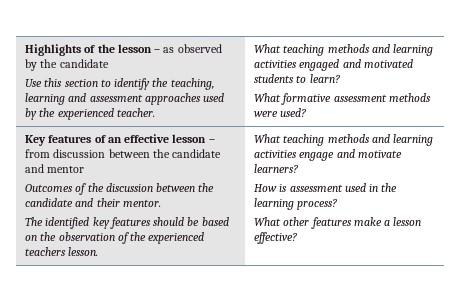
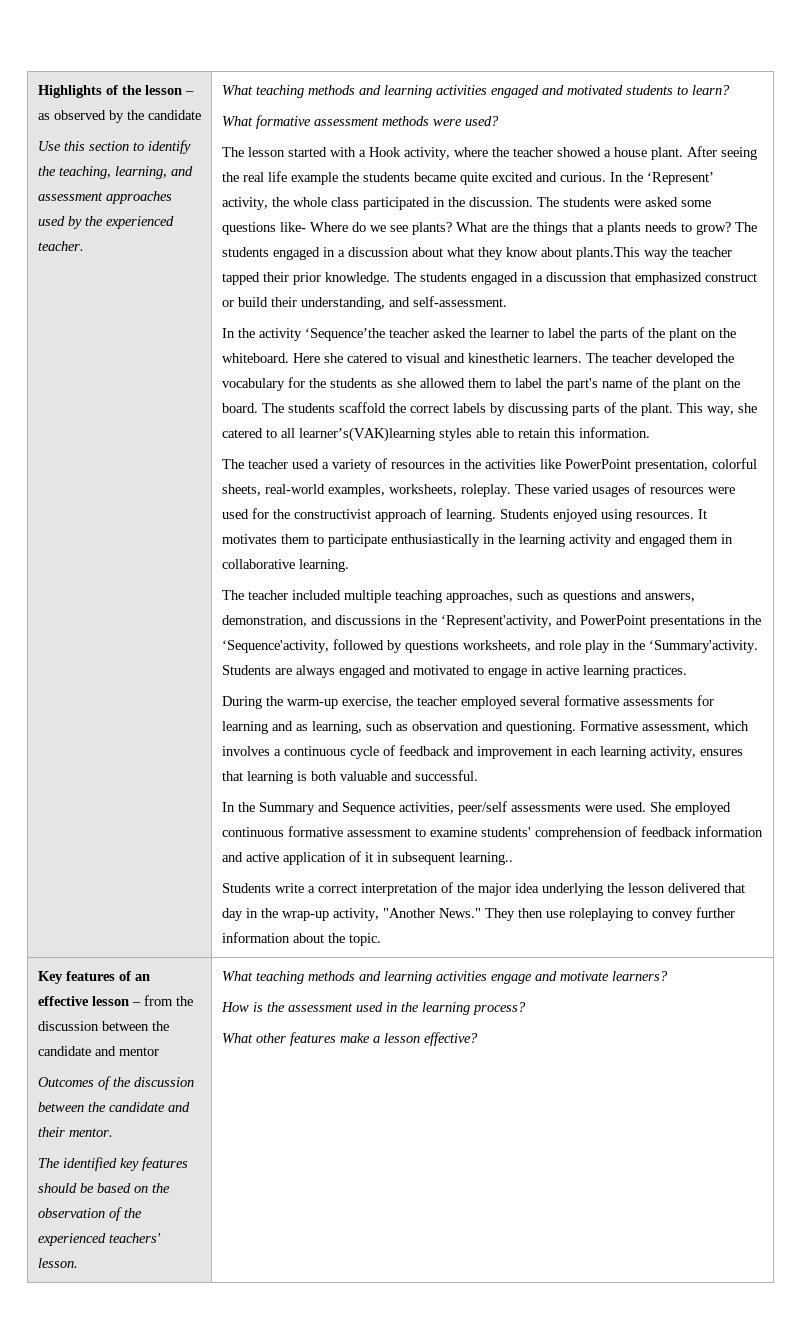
[25,93,66,105] learning -> [114,166,167,179] learning,
(307, 112) none -> [221,146,757,160] [221,171,714,185] [221,197,711,210] [221,222,757,235] [221,247,732,260] [221,272,757,285] [221,296,507,310] [221,327,736,341] [221,353,734,366] [221,377,740,391] [221,402,757,416] [221,427,650,442] [221,458,757,472] [221,483,735,497] [221,508,707,522] [221,534,733,547] [221,559,349,572] [221,590,695,603] [221,615,761,628] [221,639,758,653] [221,665,687,678] [221,695,714,709] [221,721,749,734] [221,745,743,759] [221,770,478,784] [221,801,731,815] [221,826,763,840] [221,851,513,865] [221,882,745,896] [221,907,735,921] [221,932,381,946] // The lesson started with a Hook activity, where the teacher showed a house plant. After seeing the real life example the students became quite excited and curious. In the ‘Represent’ activity, the whole class participated in the discussion. The students were asked some questions like- Where do we see plants? What are the things that a plants needs to grow? The students engaged in a discussion about what they know about plants.This way the teacher tapped their prior knowledge. The students engaged in a discussion that emphasized construct or build their understanding, and self-assessment. // In the activity ‘Sequence’the teacher asked the learner to label the parts of the plant on the whiteboard. Here she catered to visual and kinesthetic learners. The teacher developed the vocabulary for the students as she allowed them to label the part's name of the plant on the board. The students scaffold the correct labels by discussing parts of the plant. This way, she catered to all learner’s(VAK)learning styles able to retain this information. // The teacher used a variety of resources in the activities like PowerPoint presentation, colorful sheets, real-world examples, worksheets, roleplay. These varied usages of resources were used for the constructivist approach of learning. Students enjoyed using resources. It motivates them to participate enthusiastically in the learning activity and engaged them in collaborative learning. // The teacher included multiple teaching approaches, such as questions and answers, demonstration, and discussions in the ‘Represent'activity, and PowerPoint presentations in the ‘Sequence'activity, followed by questions worksheets, and role play in the ‘Summary'activity. Students are always engaged and motivated to engage in active learning practices. // During the warm-up exercise, the teacher employed several formative assessments for learning and as learning, such as observation and questioning. Formative assessment, which involves a continuous cycle of feedback and improvement in each learning activity, ensures that learning is both valuable and successful. // In the Summary and Sequence activities, peer/self assessments were used. She employed continuous formative assessment to examine students' comprehension of feedback information and active application of it in subsequent learning.. // Students write a correct interpretation of the major idea underlying the lesson delivered that day in the wrap-up activity, "Another News." They then use roleplaying to convey further information about the topic.
(51, 153) none -> [175,996,193,1006] the
[25,247,67,256] teachers -> [108,1233,161,1243] teachers'
(288, 188) none -> [266,1002,285,1012] the

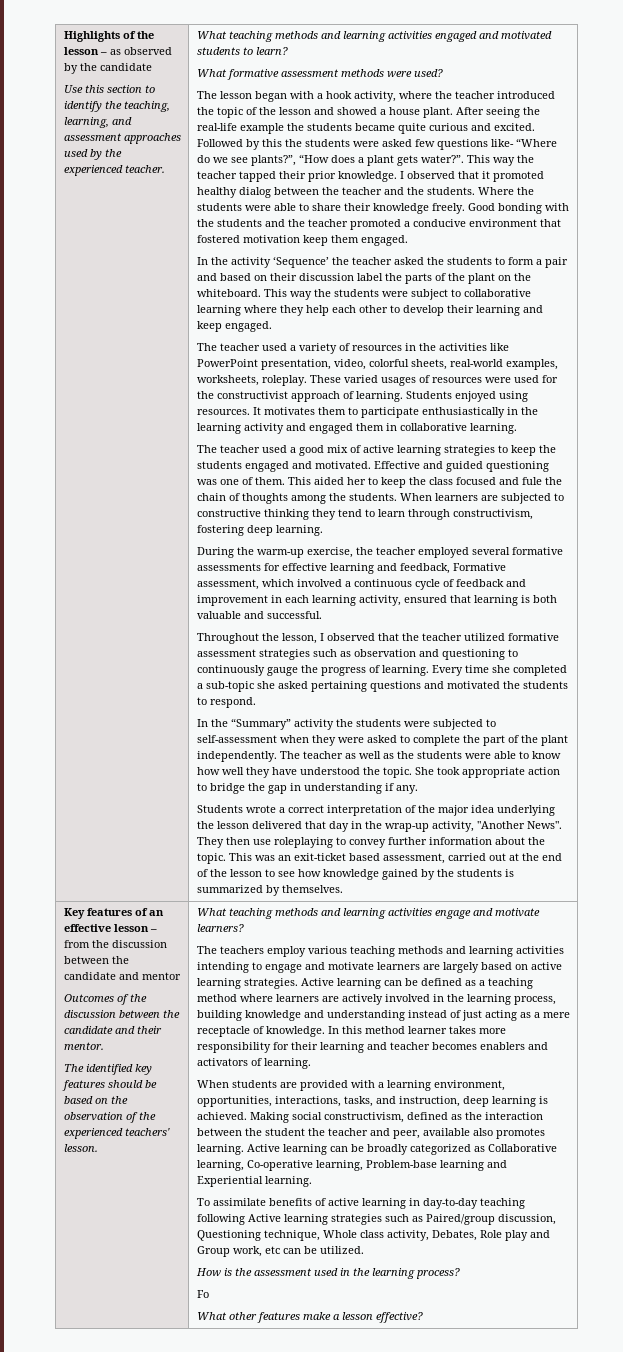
[287,147,401,157] started with a Hook -> [254,91,352,102] began with a hook
(553, 152) none -> [496,91,555,99] [196,107,334,118] introduced the topic of the lesson and
[242,171,287,182] real life -> [196,123,237,131] real-life
[491,172,714,185] [221,197,559,210] excited and curious. In the ‘Represent’ activity, the whole class participated in the discussion. The -> [428,123,535,131] [196,139,302,150] curious and excited. Followed by this the
[680,200,711,207] some -> [414,139,435,147] few
[309,222,348,232] Where -> [515,138,557,147] “Where
[411,222,757,235] [221,247,640,260] plants? What are the things that a plants needs to grow? The students engaged in a discussion about what they know about plants.This -> [250,154,490,166] plants?”, “How does a plant gets water?”. This
[393,272,757,285] [221,296,507,310] The students engaged in a discussion that emphasized construct or build their understanding, and self-assessment. -> [399,171,544,182] [196,187,534,198] [196,203,569,214] [196,219,561,230] [196,235,408,246] I observed that it promoted healthy dialog between the teacher and the students. Where the students were able to share their knowledge freely. Good bonding with the students and the teacher promoted a conducive environment that fostered motivation keep them engaged.
[304,328,385,341] ‘Sequence’the -> [272,256,349,268] ‘Sequence’ the
[489,328,544,338] learner to -> [446,257,568,268] [196,273,354,281] students to form a pair and based on their discussion
[292,353,734,366] [221,377,740,391] [221,402,757,416] [221,427,650,442] Here she catered to visual and kinesthetic learners. The teacher developed the vocabulary for the students as she allowed them to label the part's name of the plant on the board. The students scaffold the correct labels by discussing parts of the plant. This way, she catered to all learner’s(VAK)learning styles able to retain this information. -> [263,289,531,300] [196,305,543,316] [196,321,272,332] This way the students were subject to collaborative learning where they help each other to develop their learning and keep engaged.
(708, 465) none -> [333,359,366,370] video,
[291,590,695,603] [221,615,761,628] [221,639,758,653] [221,665,687,678] included multiple teaching approaches, such as questions and answers, demonstration, and discussions in the ‘Represent'activity, and PowerPoint presentations in the ‘Sequence'activity, followed by questions worksheets, and role play in the ‘Summary'activity. Students are always engaged and motivated to engage in active learning practices. -> [261,445,556,456] [196,461,549,472] [196,477,562,488] [196,493,564,504] [196,509,533,520] [196,525,323,536] used a good mix of active learning strategies to keep the students engaged and motivated. Effective and guided questioning was one of them. This aided her to keep the class focused and fule the chain of thoughts among the students. When learners are subjected to constructive thinking they tend to learn through constructivism, fostering deep learning.
[221,721,576,734] learning and as learning, such as observation and questioning. -> [281,563,450,574] effective learning and feedback,
[221,746,270,756] involves -> [296,579,342,587] involved
[699,749,743,756] ensures -> [403,595,447,603] ensured
[221,801,731,815] [221,826,763,840] [221,851,513,865] [221,883,304,893] In the Summary and Sequence activities, peer/self assessments were used. She employed continuous formative assessment to examine students' comprehension of feedback information and active application of it in subsequent learning.. // Students write -> [196,633,559,644] [196,649,518,660] [196,665,567,676] [196,681,568,692] [196,697,256,708] [196,718,496,730] [196,735,568,746] [196,751,561,762] [196,767,560,778] [196,783,418,794] [196,805,276,813] Throughout the lesson, I observed that the teacher utilized formative assessment strategies such as observation and questioning to continuously gauge the progress of learning. Every time she completed a sub-topic she asked pertaining questions and motivated the students to respond. // In the “Summary” activity the students were subjected to self-assessment when they were asked to complete the part of the plant independently. The teacher as well as the students were able to know how well they have understood the topic. She took appropriate action to bridge the gap in understanding if any. // Students wrote
[438,908,481,918] News." -> [526,821,562,829] News".
(381, 939) none -> [228,853,562,864] [196,869,514,880] [196,885,343,896] This was an exit-ticket based assessment, carried out at the end of the lesson to see how knowledge gained by the students is summarized by themselves.
(668, 976) none -> [196,946,564,957] [196,962,562,973] [196,978,533,989] [196,994,556,1005] [196,1010,570,1021] [196,1026,506,1037] [196,1042,548,1053] [196,1058,311,1069] [196,1080,505,1091] [196,1096,548,1107] [196,1112,543,1123] [196,1128,545,1139] [196,1144,557,1155] [196,1160,507,1171] [196,1176,312,1187] [196,1198,525,1209] [196,1214,556,1225] [196,1230,550,1241] [196,1246,364,1257] // The teachers employ various teaching methods and learning activities intending to engage and motivate learners are largely based on active learning strategies. Active learning can be defined as a teaching method where learners are actively involved in the learning process, building knowledge and understanding instead of just acting as a mere receptacle of knowledge. In this method learner takes more responsibility for their learning and teacher becomes enablers and activators of learning. // When students are provided with a learning environment, opportunities, interactions, tasks, and instruction, deep learning is achieved. Making social constructivism, defined as the interaction between the student the teacher and peer, available also promotes learning. Active learning can be broadly categorized as Collaborative learning, Co-operative learning, Problem-base learning and Experiential learning. // To assimilate benefits of active learning in day-to-day teaching following Active learning strategies such as Paired/group discussion, Questioning technique, Whole class activity, Debates, Role play and Group work, etc can be utilized.
(526, 1008) none -> [196,1290,209,1298] // Fo

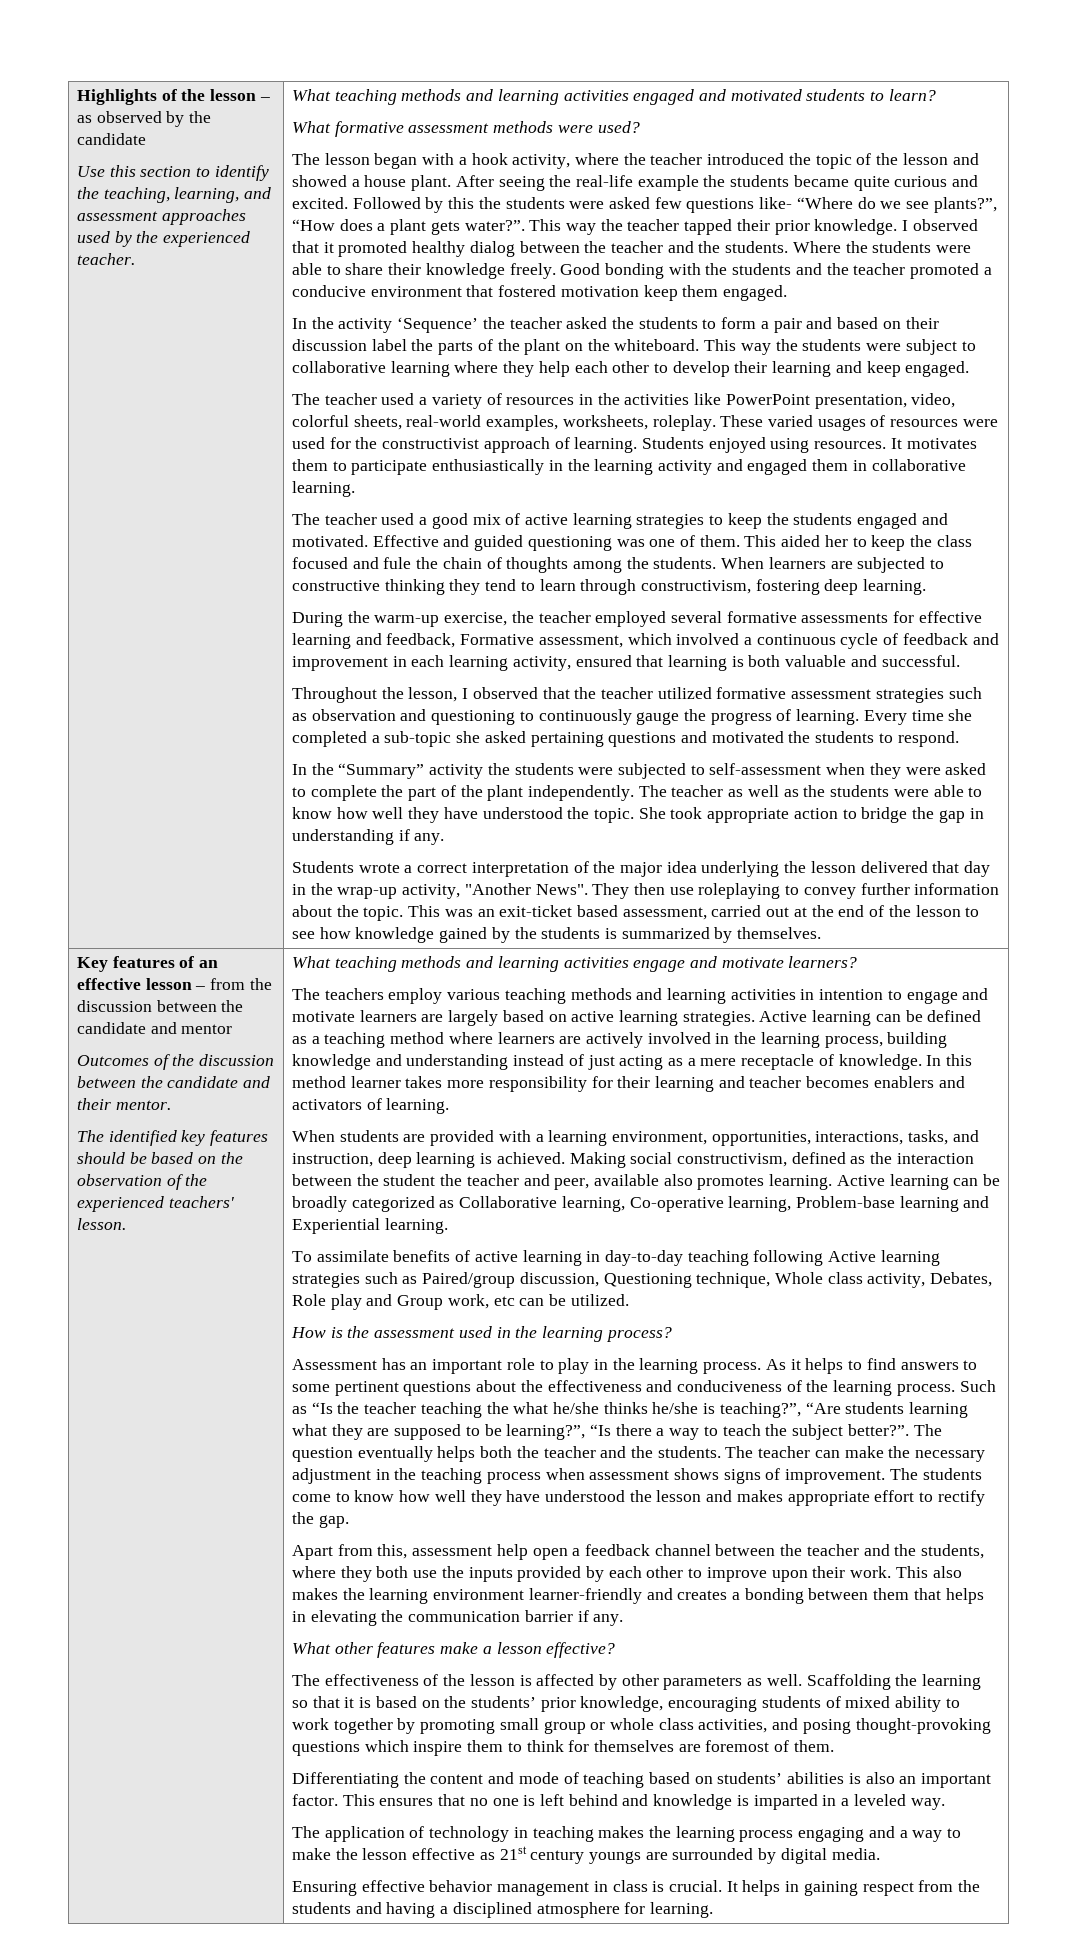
[196,962,249,973] intending -> [800,989,884,1000] in intention
[196,1290,209,1298] Fo -> [291,1358,978,1374] [291,1380,996,1396] [291,1402,969,1418] [291,1424,942,1440] [291,1446,986,1462] [291,1468,982,1484] [291,1490,985,1506] [291,1512,349,1528] [291,1544,985,1560] [291,1566,962,1582] [291,1588,984,1604] [291,1610,624,1626] Assessment has an important role to play in the learning process. As it helps to find answers to some pertinent questions about the effectiveness and conduciveness of the learning process. Such as “Is the teacher teaching the what he/she thinks he/she is teaching?”, “Are students learning what they are supposed to be learning?”, “Is there a way to teach the subject better?”. The question eventually helps both the teacher and the students. The teacher can make the necessary adjustment in the teaching process when assessment shows signs of improvement. The students come to know how well they have understood the lesson and makes appropriate effort to rectify the gap. // Apart from this, assessment help open a feedback channel between the teacher and the students, where they both use the inputs provided by each other to improve upon their work. This also makes the learning environment learner-friendly and creates a bonding between them that helps in elevating the communication barrier if any.
(423, 1317) none -> [291,1674,982,1690] [291,1696,960,1712] [291,1718,991,1734] [291,1740,834,1756] [291,1772,992,1788] [291,1794,945,1810] [291,1826,962,1842] [291,1846,880,1864] [291,1880,981,1896] [291,1902,713,1918] // The effectiveness of the lesson is affected by other parameters as well. Scaffolding the learning so that it is based on the students’ prior knowledge, encouraging students of mixed ability to work together by promoting small group or whole class activities, and posing thought-provoking questions which inspire them to think for themselves are foremost of them. // Differentiating the content and mode of teaching based on students’ abilities is also an important factor. This ensures that no one is left behind and knowledge is imparted in a leveled way. // The application of technology in teaching makes the learning process engaging and a way to make the lesson effective as 21st century youngs are surrounded by digital media. // Ensuring effective behavior management in class is crucial. It helps in gaining respect from the students and having a disciplined atmosphere for learning.

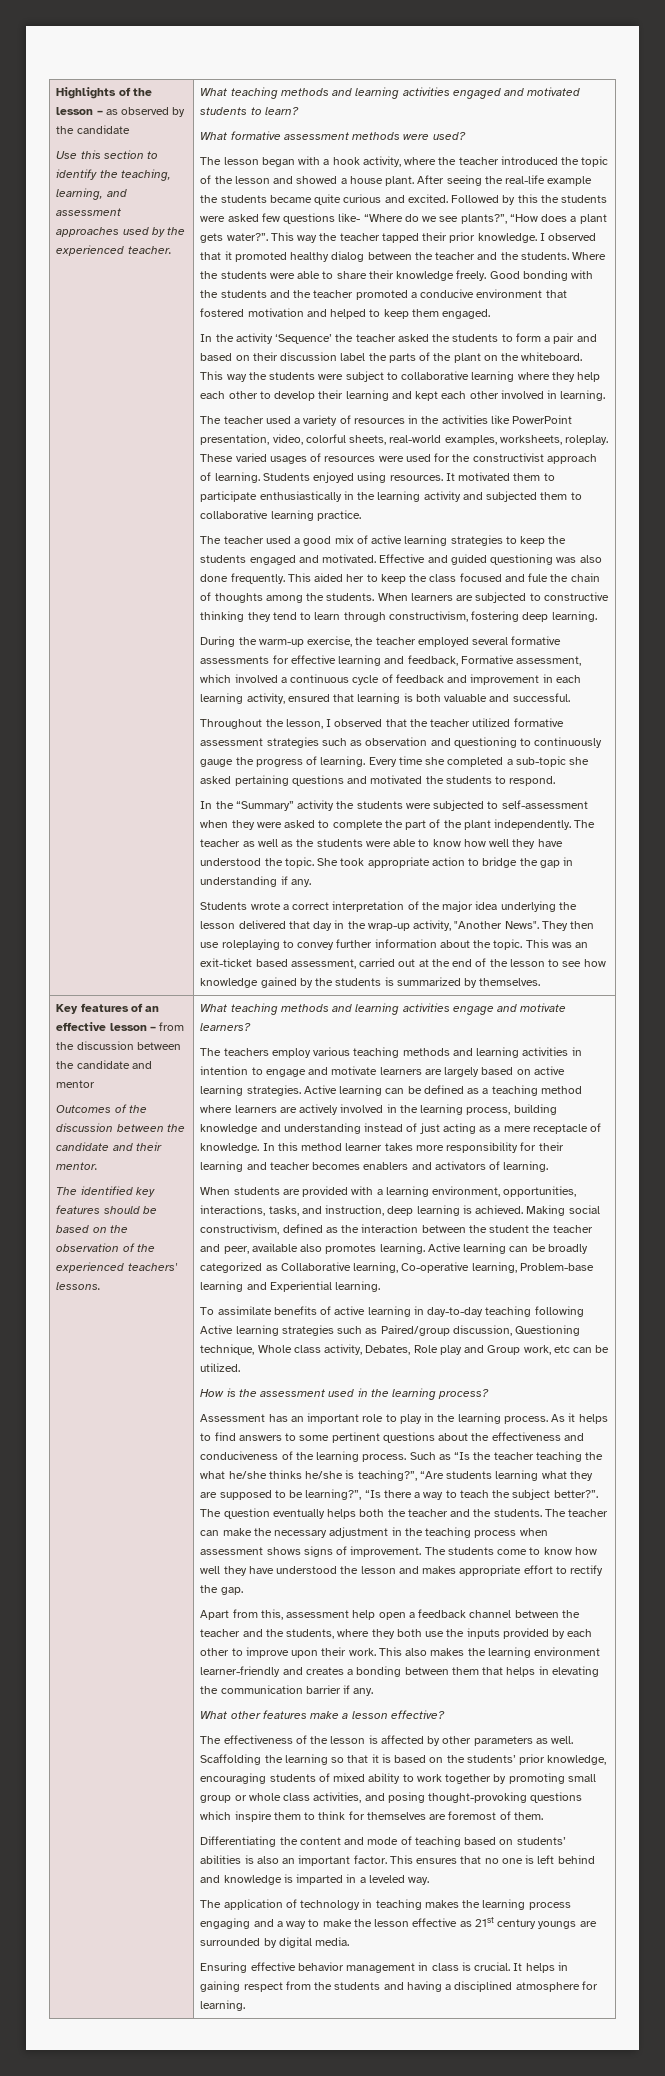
(639, 291) none -> [306,309,381,319] and helped to
[866,361,970,377] keep engaged. -> [415,390,606,401] kept each other involved in learning.
[906,438,977,449] motivates -> [458,472,511,481] motivated
[747,459,966,475] [291,481,355,497] engaged them in collaborative learning. -> [486,491,582,502] [200,510,361,521] subjected them to collaborative learning practice.
[649,535,740,547] one of them. -> [579,555,602,563] [200,573,285,584] also done frequently.
[76,1218,126,1230] lesson. -> [56,1282,102,1290] lessons.

